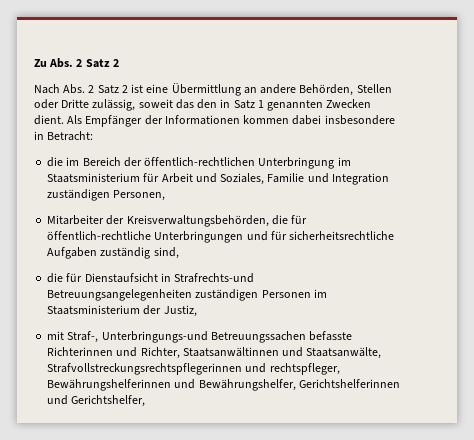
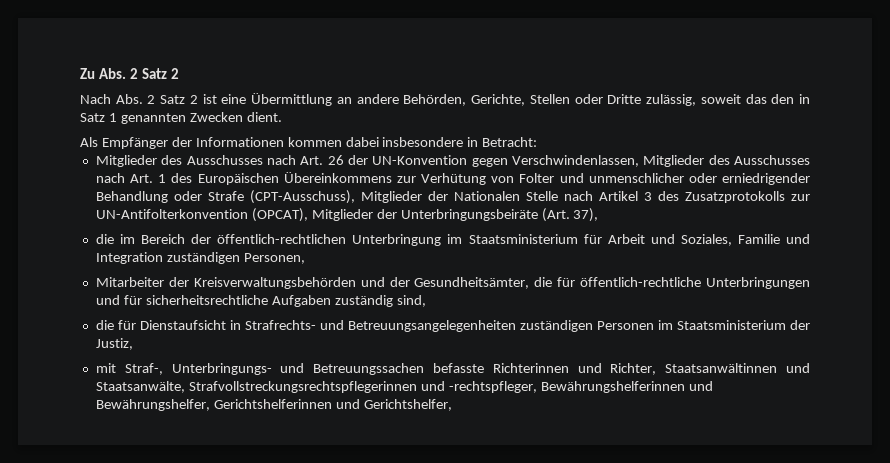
(354, 90) none -> [471,94,526,106] Gerichte,
(64, 120) none -> (282, 117) //
(94, 136) none -> [95,155,810,167] [95,172,810,185] [95,190,810,204] [95,208,599,222] // Mitglieder des Ausschusses nach Art. 26 der UN-Konvention gegen Verschwindenlassen, Mitglieder des Ausschusses nach Art. 1 des Europäischen Übereinkommens zur Verhütung von Folter und unmenschlicher oder erniedrigender Behandlung oder Strafe (CPT-Ausschuss), Mitglieder der Nationalen Stelle nach Artikel 3 des Zusatzprotokolls zur UN-Antifolterkonvention (OPCAT), Mitglieder der Unterbringungsbeiräte (Art. 37),
[126,215,269,227] Kreisverwaltungsbehörden, -> [193,277,530,289] Kreisverwaltungsbehörden und der Gesundheitsämter,
[174,273,255,283] Strafrechts-und -> [244,320,344,330] Strafrechts- und
[101,331,208,343] Unterbringungs-und -> [171,363,305,375] Unterbringungs- und
[269,363,340,375] rechtspfleger, -> [448,381,537,393] -rechtspfleger,

